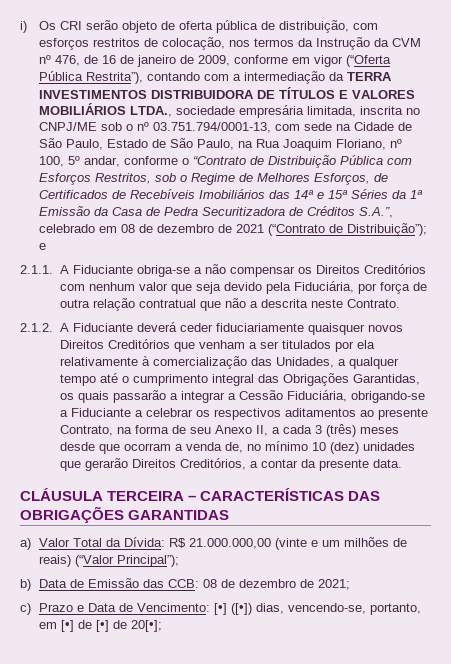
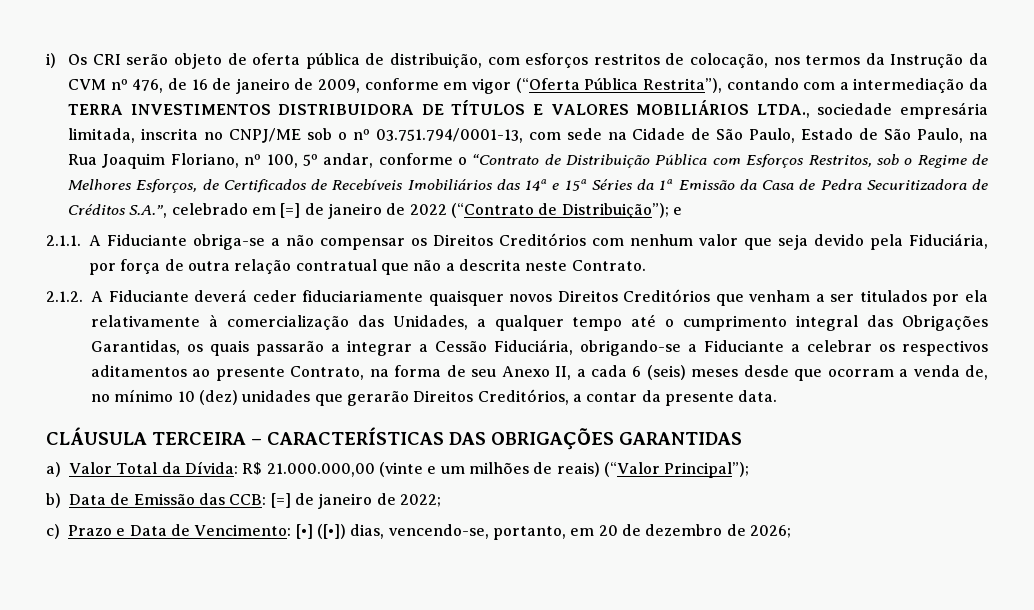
[121,224,265,233] 08 de dezembro de 2021 -> [280,203,447,219] [=] de janeiro de 2022
[314,424,356,437] 3 (três) -> [632,365,686,380] 6 (seis)
[203,579,351,590] 08 de dezembro de 2021; -> [270,493,441,509] [=] de janeiro de 2022;
[61,620,163,632] [•] de [•] de 20[•]; -> [598,524,791,538] 20 de dezembro de 2026;

